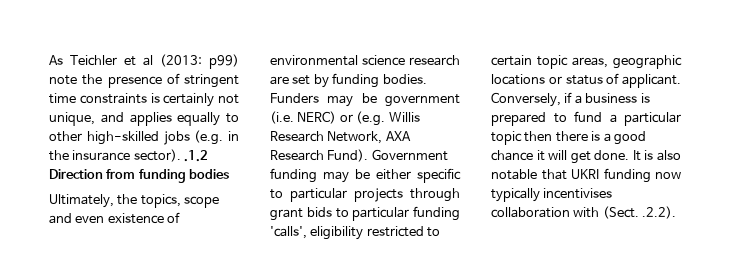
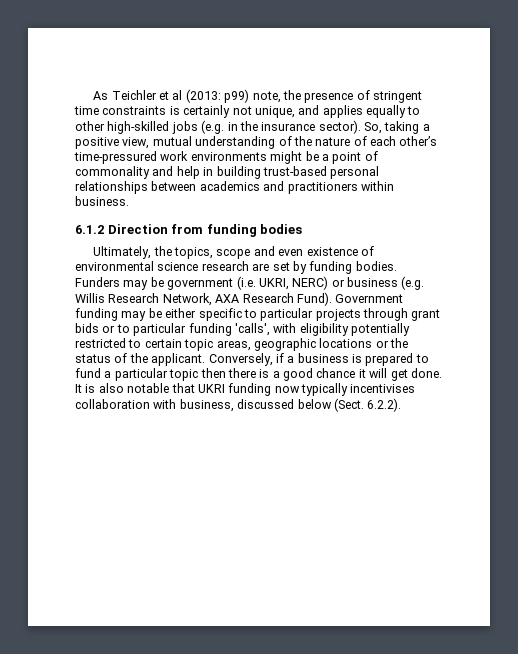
[49,75,77,85] note -> [252,91,281,103] note,
[184,150,209,162] .1.2 -> [364,121,430,134] [75,136,438,149] [74,151,378,164] [75,166,380,179] [75,181,394,194] [75,196,129,206] [75,225,104,234] So, taking a positive view, mutual understanding of the nature of each other’s time-pressured work environments might be a point of commonality and help in building trust-based personal relationships between academics and practitioners within business. // 6.1.2
(294, 117) none -> [258,278,289,290] UKRI,
(353, 118) none -> [347,277,398,287] business
(332, 212) none -> [102,325,116,333] or
[310,226,364,240] eligibility -> [273,323,410,336] with eligibility potentially
(562, 80) none -> [390,338,408,348] the
(620, 78) none -> [129,353,148,363] the
[602,206,677,219] (Sect. .2.2). -> [179,398,402,412] business, discussed below (Sect. 6.2.2).

